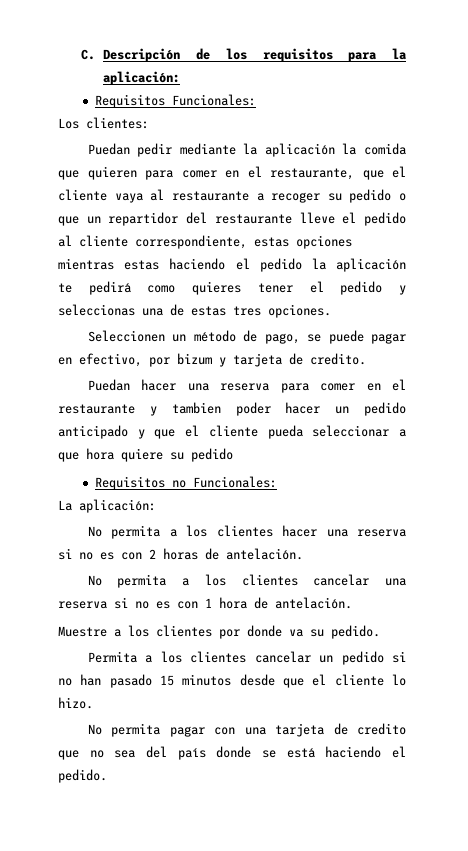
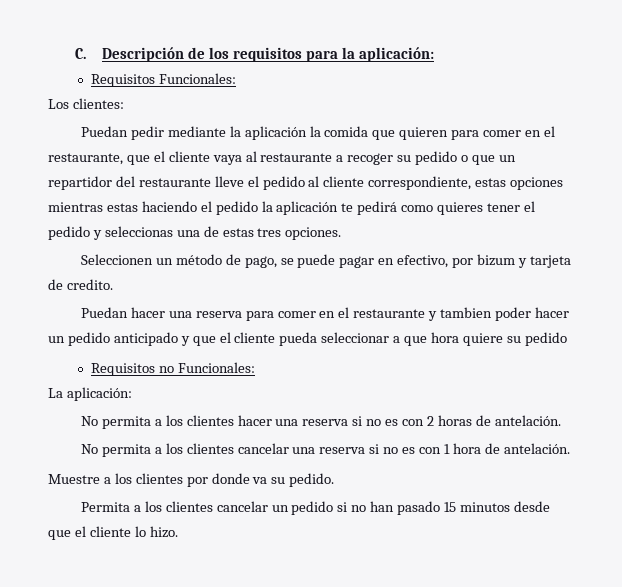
[87,723,406,737] [58,746,406,760] [58,769,107,783] // No permita pagar con una tarjeta de credito que no sea del país donde se está haciendo el pedido. -> (178, 532) none

